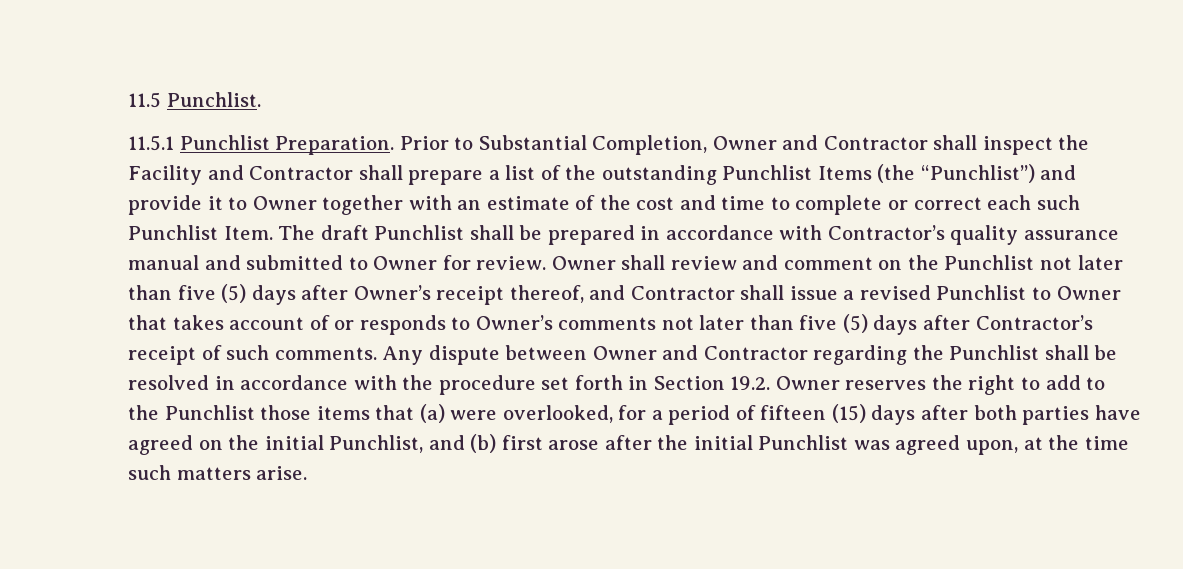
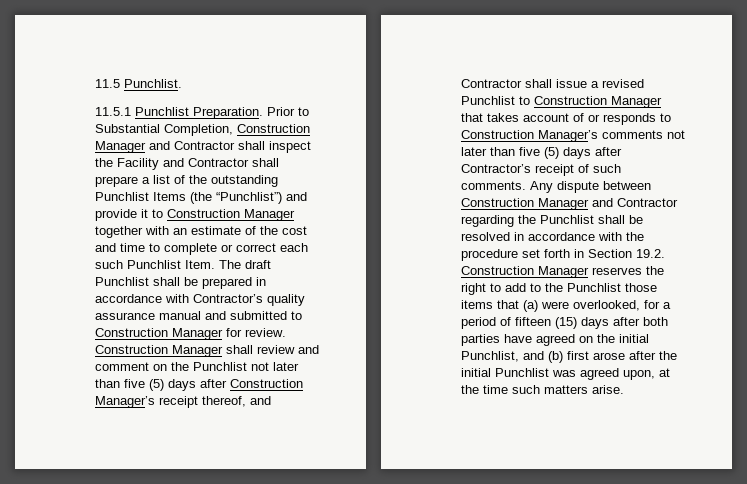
[712,136,777,150] Owner -> [236,124,310,133] [94,141,146,153] Construction Manager
[252,196,317,210] Owner -> [166,209,295,221] Construction Manager
[373,255,616,270] Owner for review. Owner -> [94,328,286,340] [94,345,223,357] Construction Manager for review. Construction Manager
[353,285,431,300] Owner’s -> [229,379,303,388] [94,396,155,408] Construction Manager’s
[1056,286,1121,300] Owner -> [533,96,662,108] Construction Manager
[475,315,553,330] Owner’s -> [460,130,598,142] Construction Manager’s
[592,346,657,360] Owner -> [460,198,589,210] Construction Manager
[775,376,840,390] Owner -> [460,266,589,278] Construction Manager

